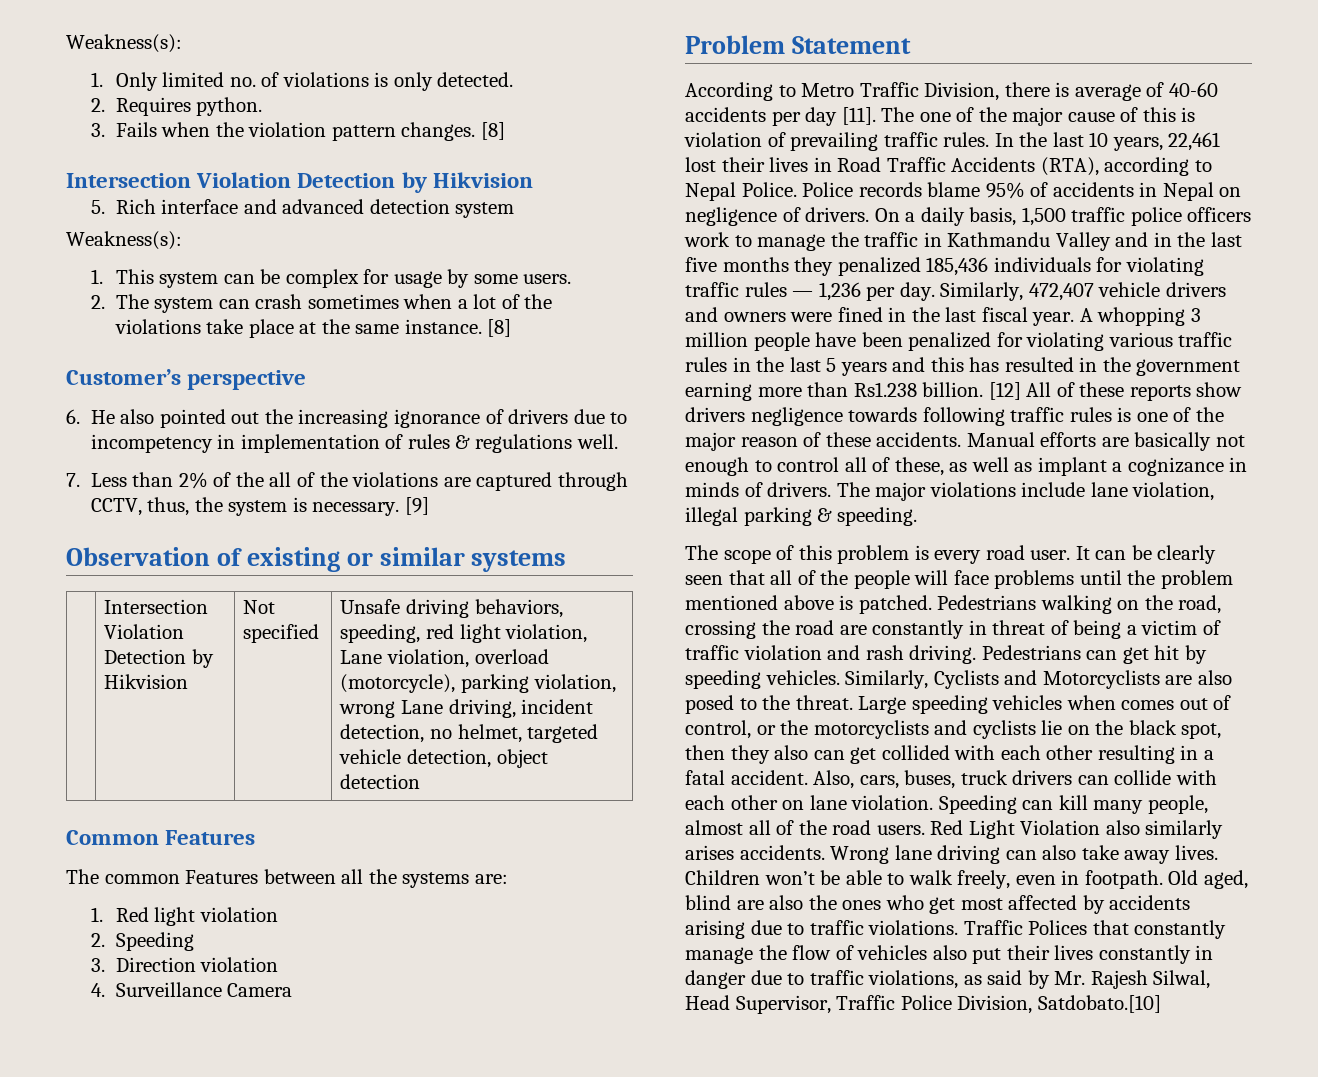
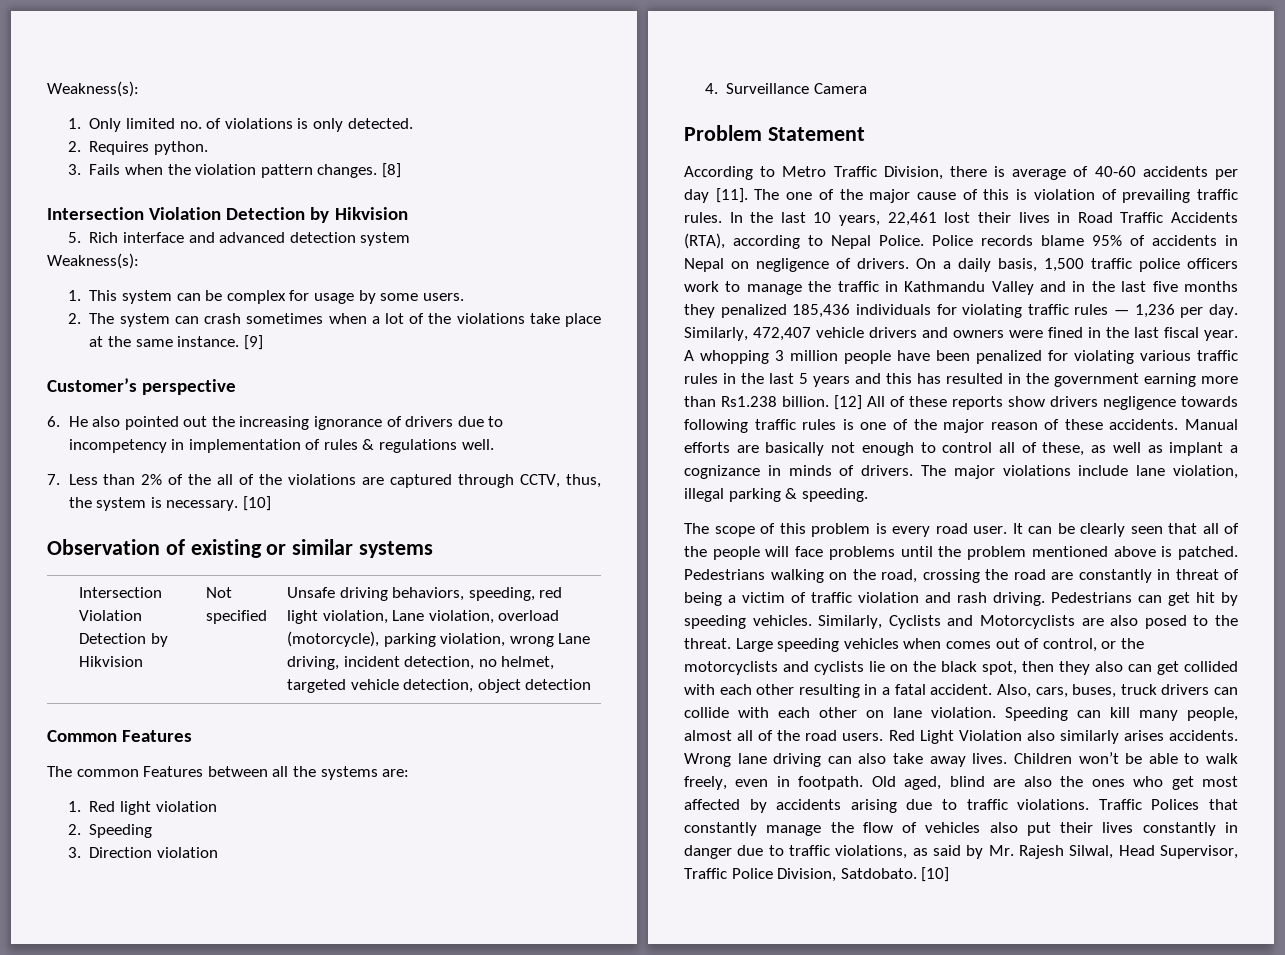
[487,319,512,337] [8] -> [243,335,263,350] [9]
[404,497,429,515] [9] -> [242,496,271,511] [10]
[1037,995,1161,1013] Satdobato.[10] -> [840,867,950,882] Satdobato. [10]

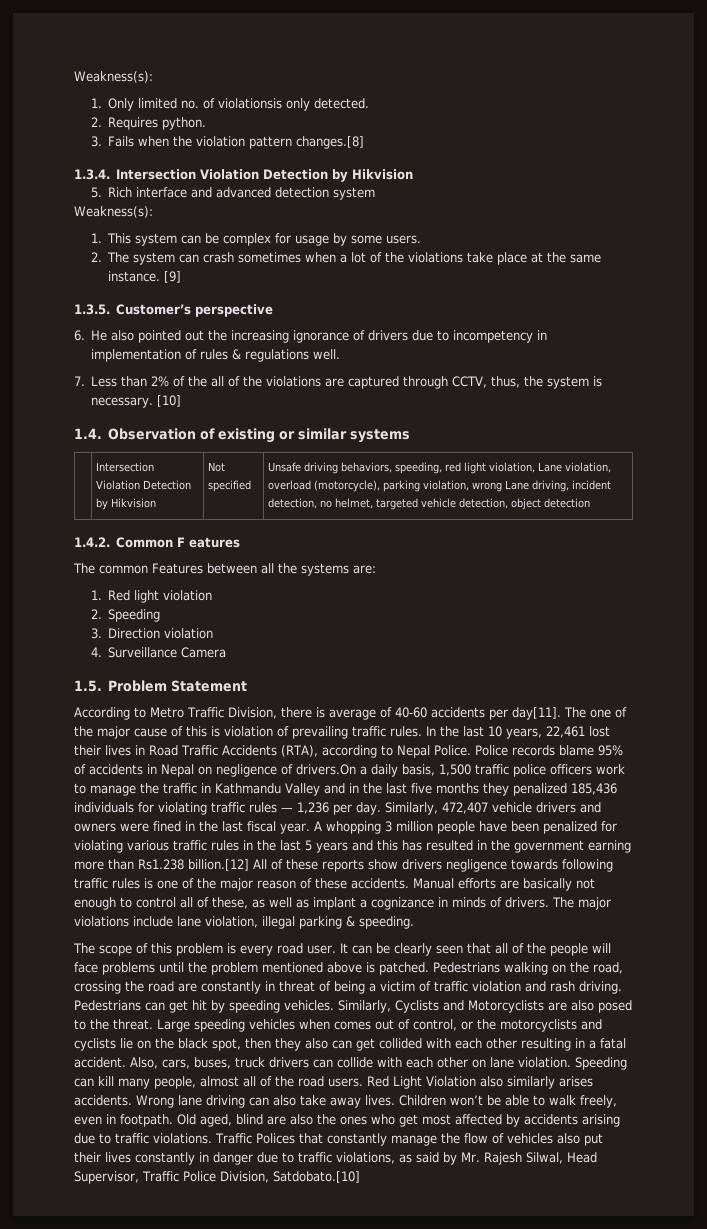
[224,118,309,129] violations is -> [218,98,283,109] violationsis
[317,163,401,178] changes. [8] // -> [296,136,365,149] [74,169,110,180] changes.[8] // 1.3.4.
(263, 342) none -> [74,304,110,315] 1.3.5.
(271, 503) none -> [74,428,102,439] 1.4.
[47,730,193,742] Common Features -> [74,537,241,548] 1.4.2. Common F eatures
(868, 88) none -> [74,680,102,692] 1.5.
[684,188,748,203] day [11]. -> [511,707,561,720] day[11].
[857,258,936,269] drivers. On -> [296,764,356,775] drivers.On
[782,395,862,410] billion. [12] -> [188,859,249,871] billion.[12]
[840,867,950,882] Satdobato. [10] -> [272,1171,360,1183] Satdobato.[10]

